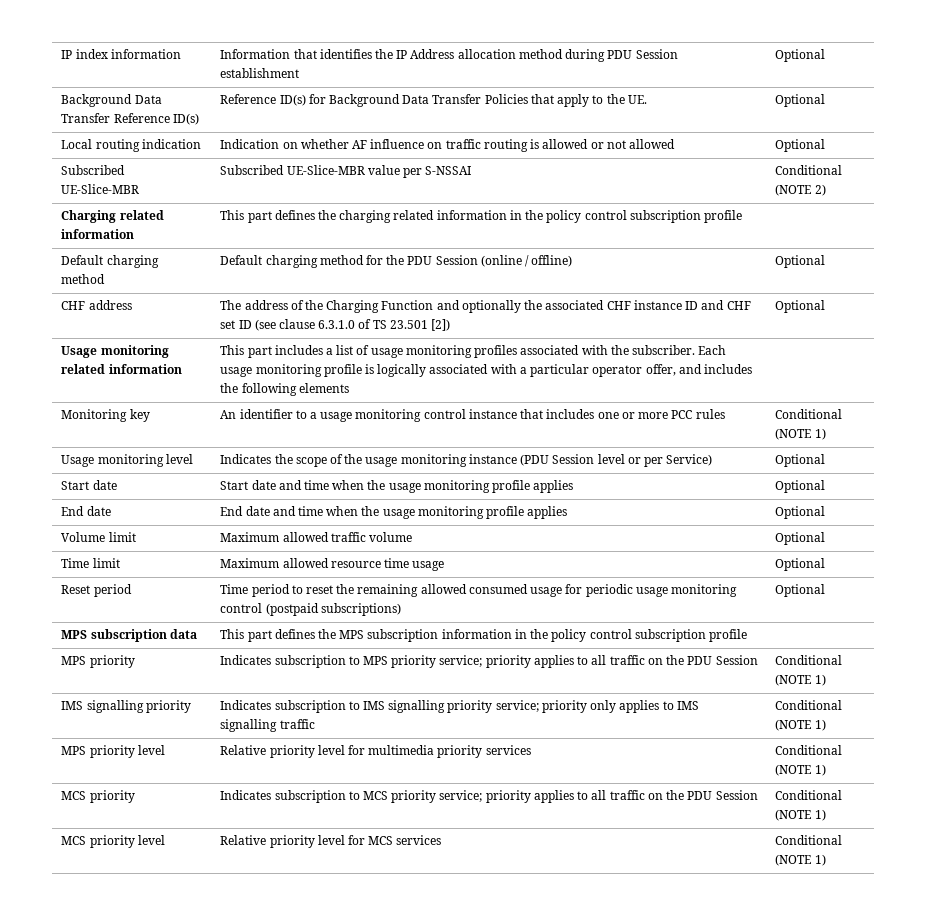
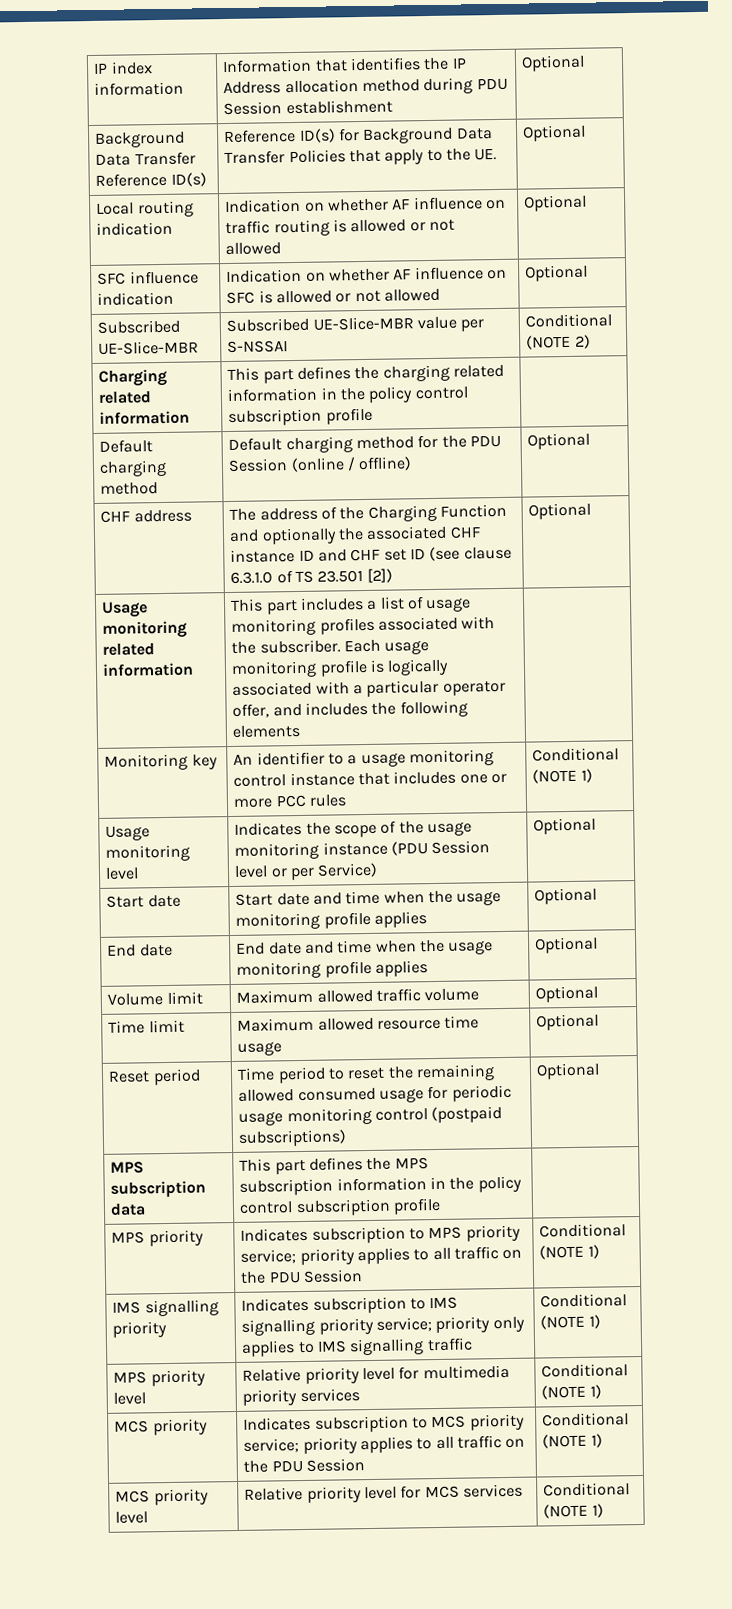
(826, 145) none -> [97,270,199,285] [97,291,175,306] [226,266,508,284] [226,288,441,305] [525,264,589,282] // SFC influence indication | Indication on whether AF influence on SFC is allowed or not allowed | Optional

